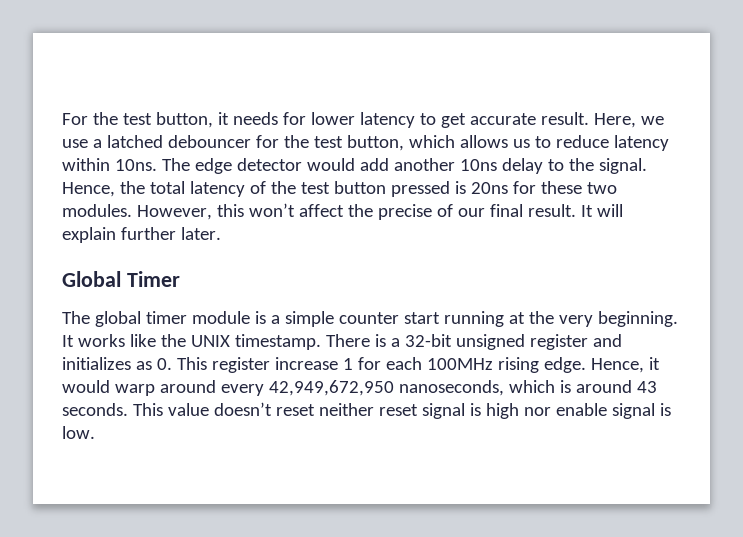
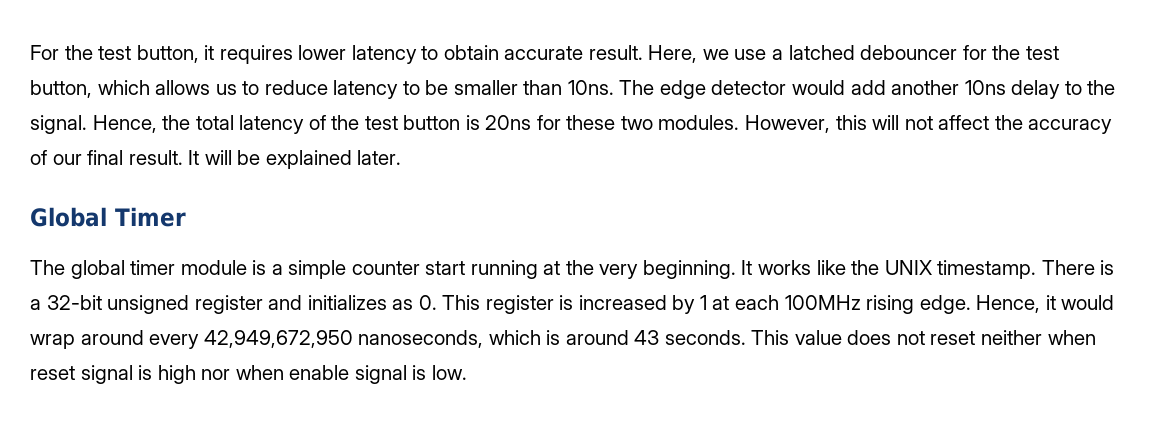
[232,112,306,125] needs for -> [219,45,293,64] requires
[440,113,466,128] get -> [443,45,499,60] obtain
[62,158,110,171] within -> [402,80,563,95] to be smaller than
[390,181,450,197] pressed -> (461, 122) none
[248,203,295,217] won’t -> [872,115,933,130] will not
[377,204,432,220] precise -> [1028,119,1113,134] accuracy
[62,227,176,243] explain further -> [237,150,352,169] be explained
[274,357,381,370] increase 1 for -> [559,295,730,314] is increased by 1 at
[114,384,155,396] warp -> [30,334,75,349] wrap
[213,402,272,416] doesn’t -> [847,330,925,345] does not
(374, 409) none -> [1047,330,1096,345] when
(551, 411) none -> [235,365,284,380] when

